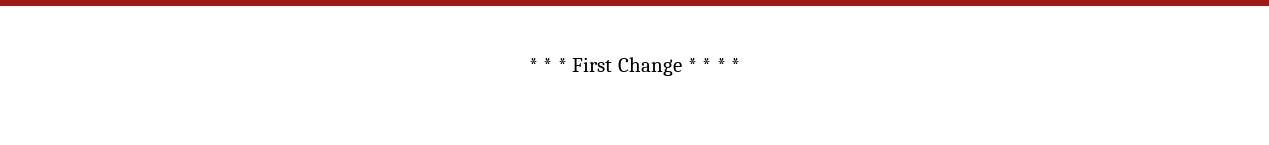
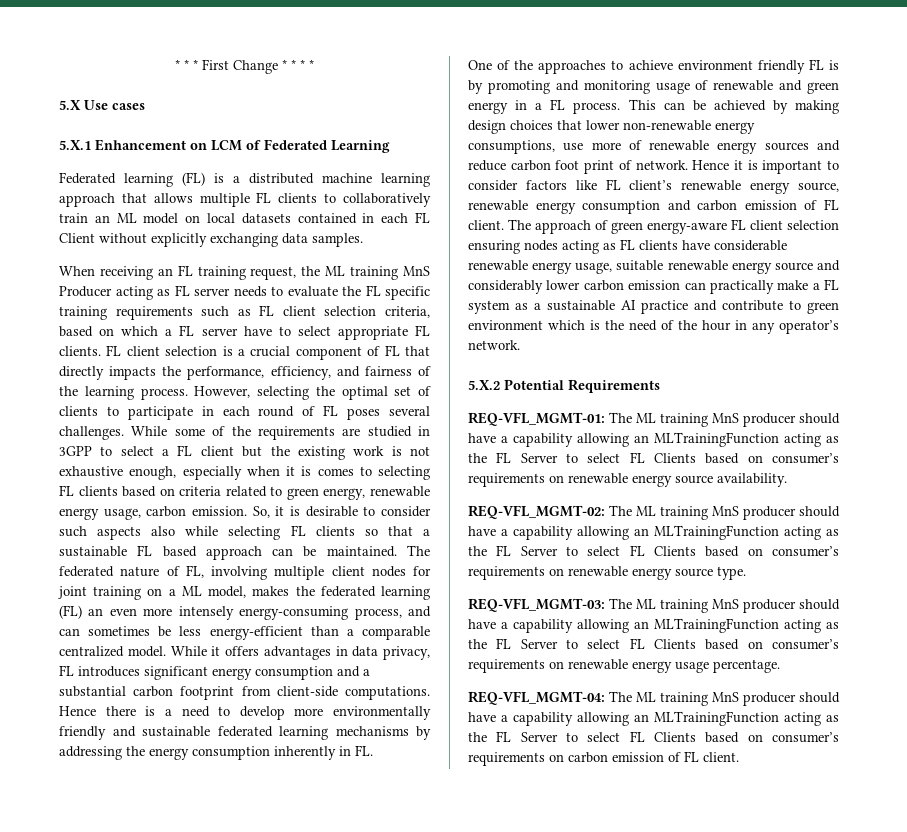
(741, 65) none -> [59,100,145,110] [59,139,390,153] [59,172,430,187] [59,192,431,207] [59,212,431,224] [59,233,363,247] [59,265,431,280] [59,285,430,300] [59,305,430,320] [59,325,430,340] [59,345,430,360] [59,366,432,380] [59,386,431,400] [59,405,431,420] [59,426,430,440] [59,445,431,460] [59,466,430,480] [59,485,430,500] [59,506,431,520] [59,525,430,540] [59,545,430,560] [59,565,431,580] [58,586,431,600] [59,605,431,620] [59,626,430,640] [59,646,430,660] [59,665,370,680] [59,686,430,700] [59,706,431,720] [59,726,431,740] [59,745,373,760] [468,59,839,74] [468,80,839,94] [468,99,839,114] [468,120,755,134] [468,140,840,154] [468,160,839,174] [468,179,839,194] [468,199,839,214] [468,219,839,234] [468,239,787,254] [468,260,840,274] [468,279,839,294] [468,300,839,314] [468,320,839,334] [468,340,520,350] [468,379,660,393] [468,412,840,427] [468,432,839,447] [468,452,839,464] [468,473,787,487] [468,505,840,520] [468,525,839,540] [468,545,839,557] [468,566,746,580] [468,598,840,613] [468,618,839,633] [468,638,839,650] [468,659,780,673] [468,691,840,706] [468,711,839,726] [468,731,839,743] [468,751,739,766] // 5.X Use cases // 5.X.1 Enhancement on LCM of Federated Learning // Federated learning (FL) is a distributed machine learning approach that allows multiple FL clients to collaboratively train an ML model on local datasets contained in each FL Client without explicitly exchanging data samples. // When receiving an FL training request, the ML training MnS Producer acting as FL server needs to evaluate the FL specific training requirements such as FL client selection criteria, based on which a FL server have to select appropriate FL clients. FL client selection is a crucial component of FL that directly impacts the performance, efficiency, and fairness of the learning process. However, selecting the optimal set of clients to participate in each round of FL poses several challenges. While some of the requirements are studied in 3GPP to select a FL client but the existing work is not exhaustive enough, especially when it is comes to selecting FL clients based on criteria related to green energy, renewable energy usage, carbon emission. So, it is desirable to consider such aspects also while selecting FL clients so that a sustainable FL based approach can be maintained. The federated nature of FL, involving multiple client nodes for joint training on a ML model, makes the federated learning (FL) an even more intensely energy-consuming process, and can sometimes be less energy-efficient than a comparable centralized model. While it offers advantages in data privacy, FL introduces significant energy consumption and a substantial carbon footprint from client-side computations. Hence there is a need to develop more environmentally friendly and sustainable federated learning mechanisms by addressing the energy consumption inherently in FL. // One of the approaches to achieve environment friendly FL is by promoting and monitoring usage of renewable and green energy in a FL process. This can be achieved by making design choices that lower non-renewable energy consumptions, use more of renewable energy sources and reduce carbon foot print of network. Hence it is important to consider factors like FL client’s renewable energy source, renewable energy consumption and carbon emission of FL client. The approach of green energy-aware FL client selection ensuring nodes acting as FL clients have considerable renewable energy usage, suitable renewable energy source and considerably lower carbon emission can practically make a FL system as a sustainable AI practice and contribute to green environment which is the need of the hour in any operator’s network. // 5.X.2 Potential Requirements // REQ-VFL_MGMT-01: The ML training MnS producer should have a capability allowing an MLTrainingFunction acting as the FL Server to select FL Clients based on consumer’s requirements on renewable energy source availability. // REQ-VFL_MGMT-02: The ML training MnS producer should have a capability allowing an MLTrainingFunction acting as the FL Server to select FL Clients based on consumer’s requirements on renewable energy source type. // REQ-VFL_MGMT-03: The ML training MnS producer should have a capability allowing an MLTrainingFunction acting as the FL Server to select FL Clients based on consumer’s requirements on renewable energy usage percentage. // REQ-VFL_MGMT-04: The ML training MnS producer should have a capability allowing an MLTrainingFunction acting as the FL Server to select FL Clients based on consumer’s requirements on carbon emission of FL client.

